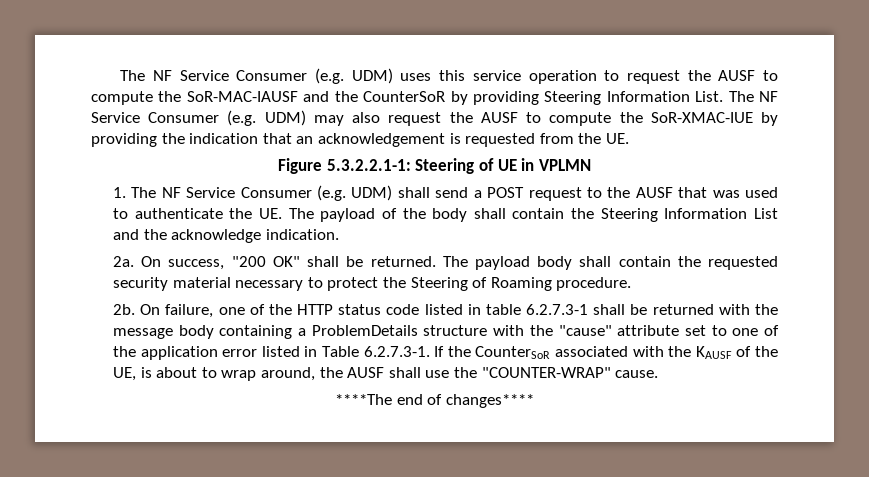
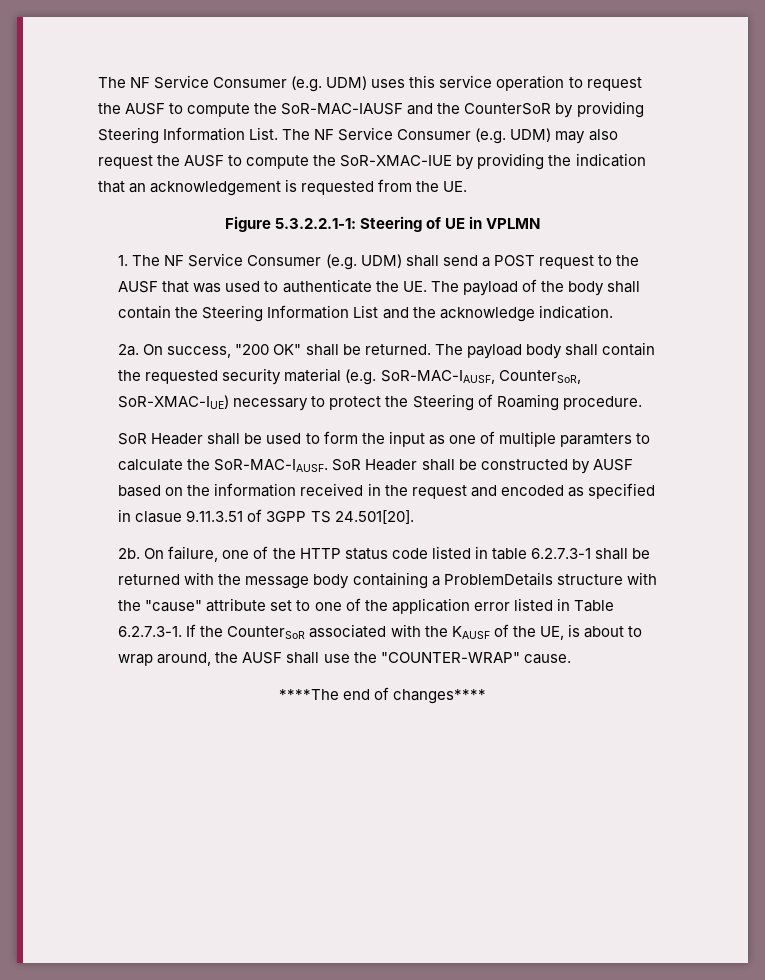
(231, 282) none -> [345,369,581,385] [118,395,230,409] (e.g. SoR-MAC-IAUSF, CounterSoR, SoR-XMAC-IUE)
(632, 284) none -> [118,431,650,447] [118,459,633,474] [118,483,655,499] [118,509,414,524] // SoR Header shall be used to form the input as one of multiple paramters to calculate the SoR-MAC-IAUSF. SoR Header shall be constructed by AUSF based on the information received in the request and encoded as specified in clasue 9.11.3.51 of 3GPP TS 24.501[20].

